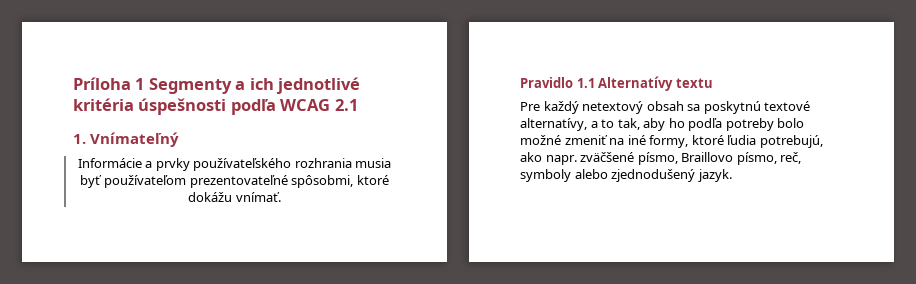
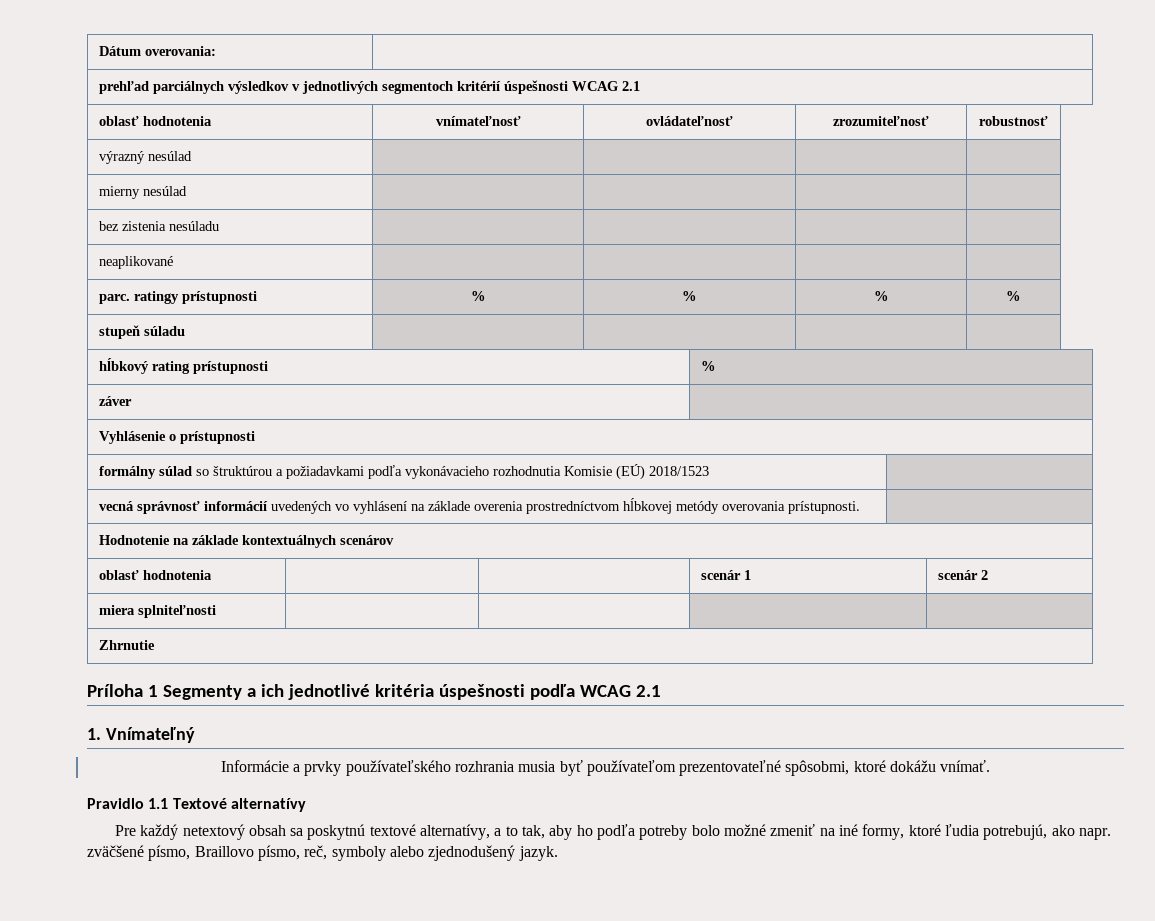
(73, 83) none -> [98,46,216,56] [98,80,640,94] [98,116,212,126] [435,116,521,126] [646,116,733,126] [833,116,929,126] [979,116,1048,126] [98,151,192,164] [98,186,187,199] [98,221,219,231] [98,256,173,269] [98,291,257,304] [470,291,486,301] [682,291,697,301] [873,291,889,301] [1006,291,1021,301] [98,325,185,339] [98,358,268,374] [700,361,716,371] [98,396,132,406] [98,431,255,444] [98,464,709,480] [98,498,860,514] [98,535,394,548] [98,570,212,580] [700,570,751,580] [937,570,988,580] [98,605,216,618] [98,640,155,650] Dátum overovania: | // prehľad parciálnych výsledkov v jednotlivých segmentoch kritérií úspešnosti WCAG 2.1 // oblasť hodnotenia | vnímateľnosť | ovládateľnosť | zrozumiteľnosť | robustnosť // výrazný nesúlad | | | | // mierny nesúlad | | | | // bez zistenia nesúladu | | | | // neaplikované | | | | // parc. ratingy prístupnosti | % | % | % | % // stupeň súladu | | | | // hĺbkový rating prístupnosti | % // záver | // Vyhlásenie o prístupnosti // formálny súlad so štruktúrou a požiadavkami podľa vykonávacieho rozhodnutia Komisie (EÚ) 2018/1523 | // vecná správnosť informácií uvedených vo vyhlásení na základe overenia prostredníctvom hĺbkovej metódy overovania prístupnosti. | // Hodnotenie na základe kontextuálnych scenárov // oblasť hodnotenia | | | scenár 1 | scenár 2 // miera splniteľnosti | | | | // Zhrnutie //
[598,76,713,91] Alternatívy textu -> [172,798,306,812] Textové alternatívy

